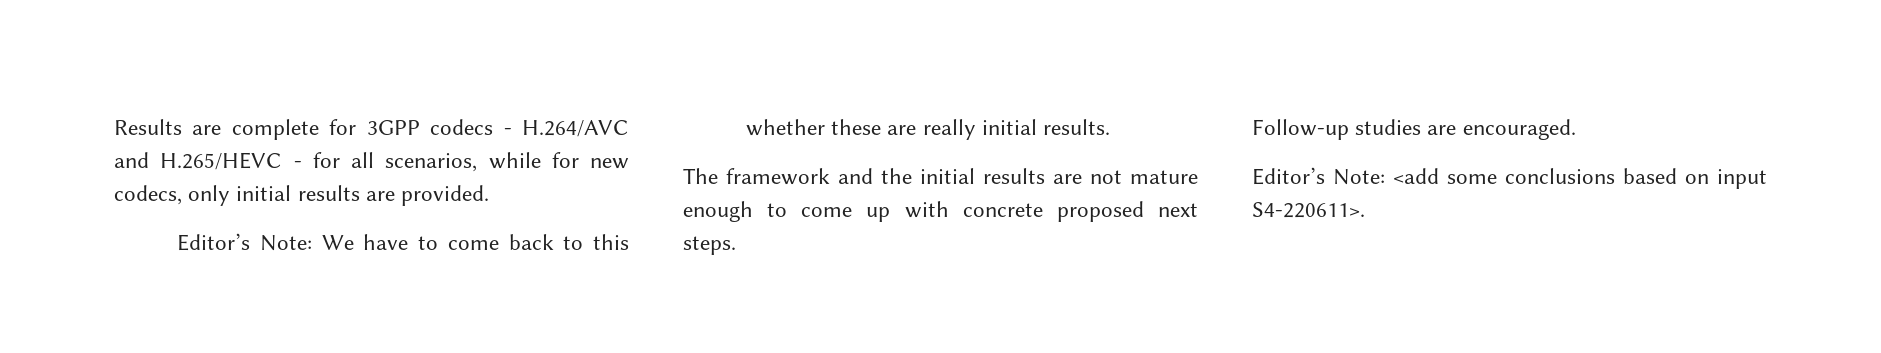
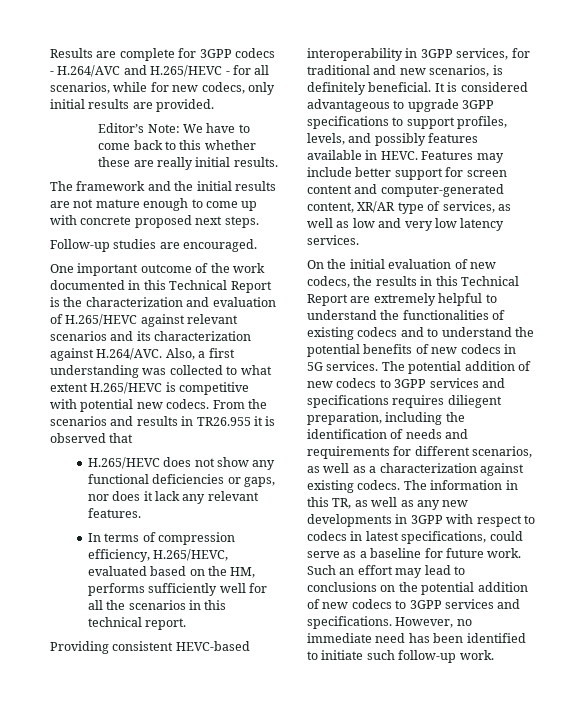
[1252,167,1767,189] [1252,202,1365,218] Editor’s Note: <add some conclusions based on input S4-220611>. -> [50,263,265,276] [50,280,272,293] [50,297,276,307] [50,314,239,327] [50,331,252,341] [50,348,235,361] [50,365,272,378] [50,382,250,395] [50,399,267,412] [50,416,276,426] [50,433,134,443] [87,457,276,470] [87,474,275,487] [87,491,259,504] [87,508,141,518] [87,532,235,545] [87,549,229,562] [87,566,256,578] [87,583,267,596] [87,600,227,610] [87,617,187,630] [50,641,250,654] [307,48,530,61] [307,65,503,77] [307,82,528,95] [307,99,495,112] [307,116,508,129] [307,133,479,146] [307,150,504,163] [307,167,507,180] [307,184,504,197] [307,201,511,214] [307,218,505,231] [307,235,359,245] [307,259,496,269] [307,276,519,288] [307,293,497,306] [307,310,506,320] [307,327,534,340] [307,344,516,357] [307,361,531,374] [307,378,505,388] [307,395,502,408] [307,412,465,425] [307,429,469,439] [307,446,533,459] [307,463,524,476] [307,480,518,493] [307,497,469,510] [307,514,535,527] [307,531,523,544] [307,548,522,558] [307,565,465,578] [307,582,528,595] [307,599,521,609] [307,616,472,629] [307,633,526,643] [307,650,494,663] One important outcome of the work documented in this Technical Report is the characterization and evaluation of H.265/HEVC against relevant scenarios and its characterization against H.264/AVC. Also, a first understanding was collected to what extent H.265/HEVC is competitive with potential new codecs. From the scenarios and results in TR26.955 it is observed that // H.265/HEVC does not show any functional deficiencies or gaps, nor does it lack any relevant features. // In terms of compression efficiency, H.265/HEVC, evaluated based on the HM, performs sufficiently well for all the scenarios in this technical report. // Providing consistent HEVC-based interoperability in 3GPP services, for traditional and new scenarios, is definitely beneficial. It is considered advantageous to upgrade 3GPP specifications to support profiles, levels, and possibly features available in HEVC. Features may include better support for screen content and computer-generated content, XR/AR type of services, as well as low and very low latency services. // On the initial evaluation of new codecs, the results in this Technical Report are extremely helpful to understand the functionalities of existing codecs and to understand the potential benefits of new codecs in 5G services. The potential addition of new codecs to 3GPP services and specifications requires diliegent preparation, including the identification of needs and requirements for different scenarios, as well as a characterization against existing codecs. The information in this TR, as well as any new developments in 3GPP with respect to codecs in latest specifications, could serve as a baseline for future work. Such an effort may lead to conclusions on the potential addition of new codecs to 3GPP services and specifications. However, no immediate need has been identified to initiate such follow-up work.

